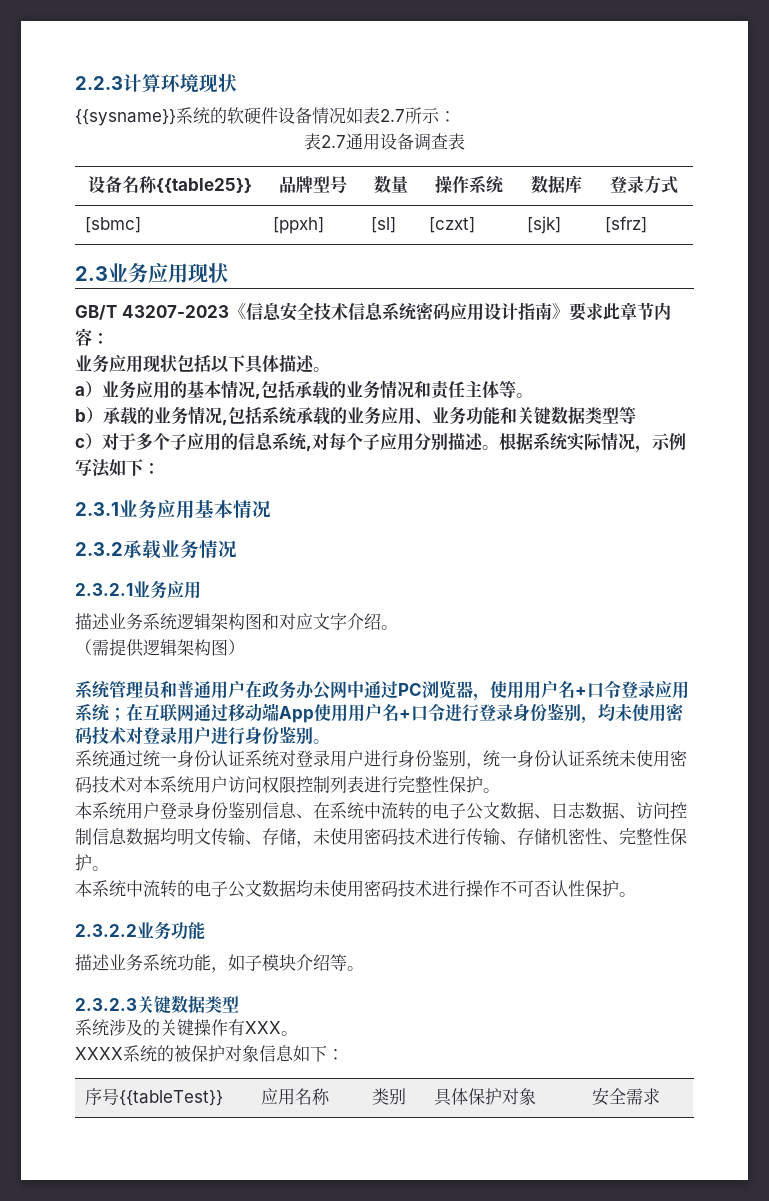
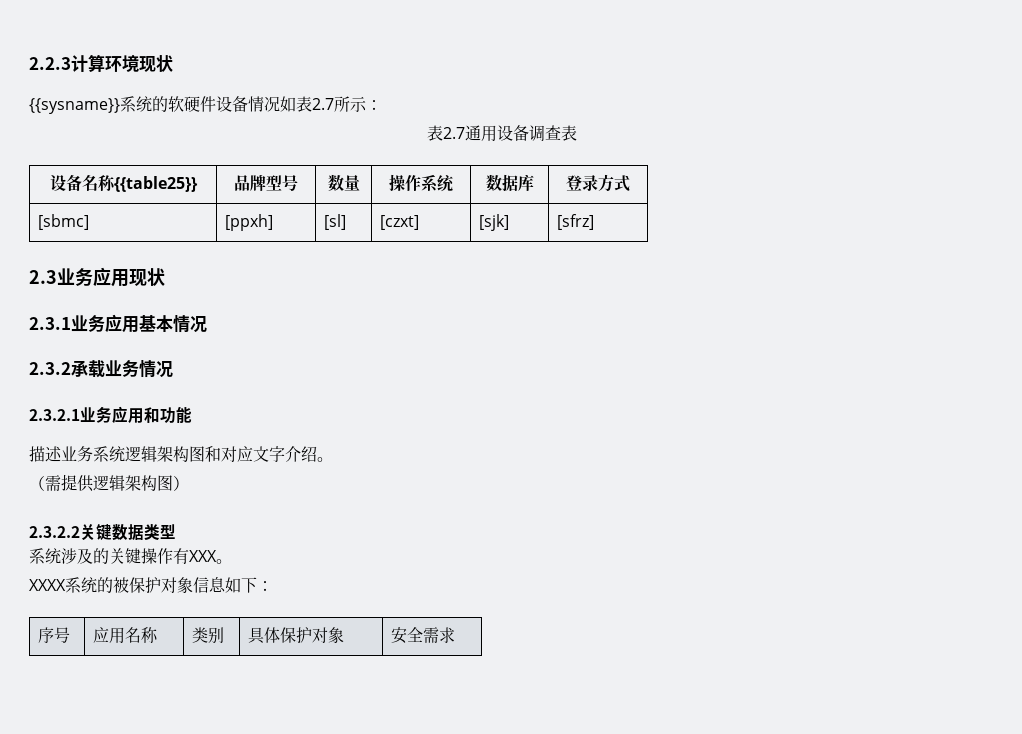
[75,302,671,321] [75,328,109,346] [75,354,330,374] [75,380,533,400] [75,406,636,426] [75,432,686,453] [75,459,160,478] // GB/T 43207-2023《信息安全技术信息系统密码应用设计指南》要求此章节内容： // 业务应用现状包括以下具体描述。 // a）业务应用的基本情况,包括承载的业务情况和责任主体等。 // b）承载的业务情况,包括系统承载的业务应用、业务功能和关键数据类型等 // c）对于多个子应用的信息系统,对每个子应用分别描述。根据系统实际情况，示例写法如下： -> (165, 277) none
(201, 590) none -> [144,406,192,424] 和功能
[75,680,689,701] [75,703,684,724] [75,726,330,745] [75,750,687,769] [75,776,500,793] [75,802,687,820] [75,828,687,847] [75,854,109,871] [75,880,636,898] [75,921,205,940] [75,954,364,973] [75,998,137,1011] 系统管理员和普通用户在政务办公网中通过PC浏览器，使用用户名+口令登录应用系统；在互联网通过移动端App使用用户名+口令进行登录身份鉴别，均未使用密码技术对登录用户进行身份鉴别。 // 系统通过统一身份认证系统对登录用户进行身份鉴别，统一身份认证系统未使用密码技术对本系统用户访问权限控制列表进行完整性保护。 // 本系统用户登录身份鉴别信息、在系统中流转的电子公文数据、日志数据、访问控制信息数据均明文传输、存储，未使用密码技术进行传输、存储机密性、完整性保护。 // 本系统中流转的电子公文数据均未使用密码技术进行操作不可否认性保护。 // 2.3.2.2业务功能 // 描述业务系统功能，如子模块介绍等。 // 2.3.2.3 -> [29,526,80,538] 2.3.2.2
[118,1090,223,1106] {{tableTest}} -> (70, 635) none

